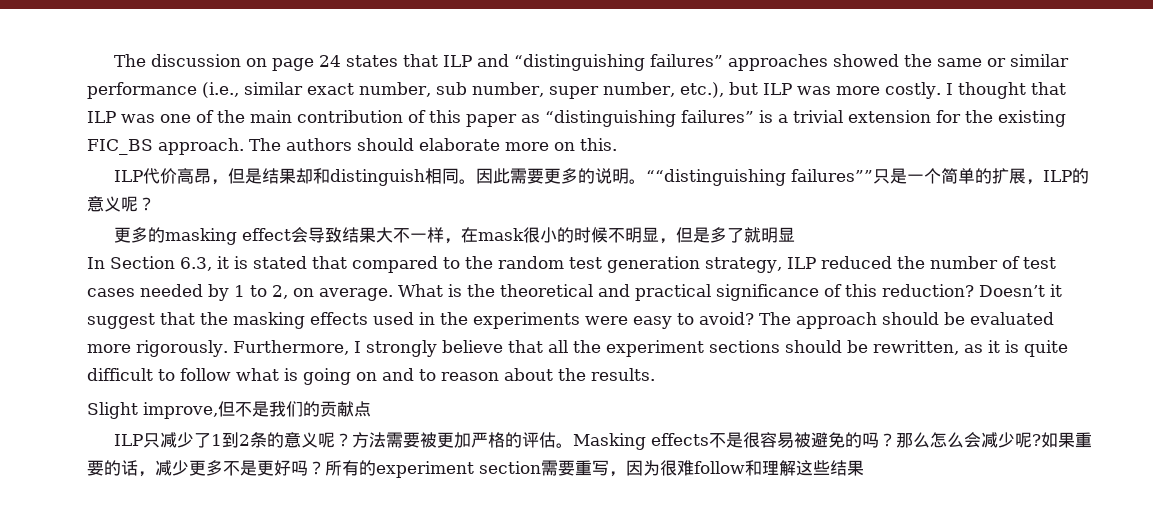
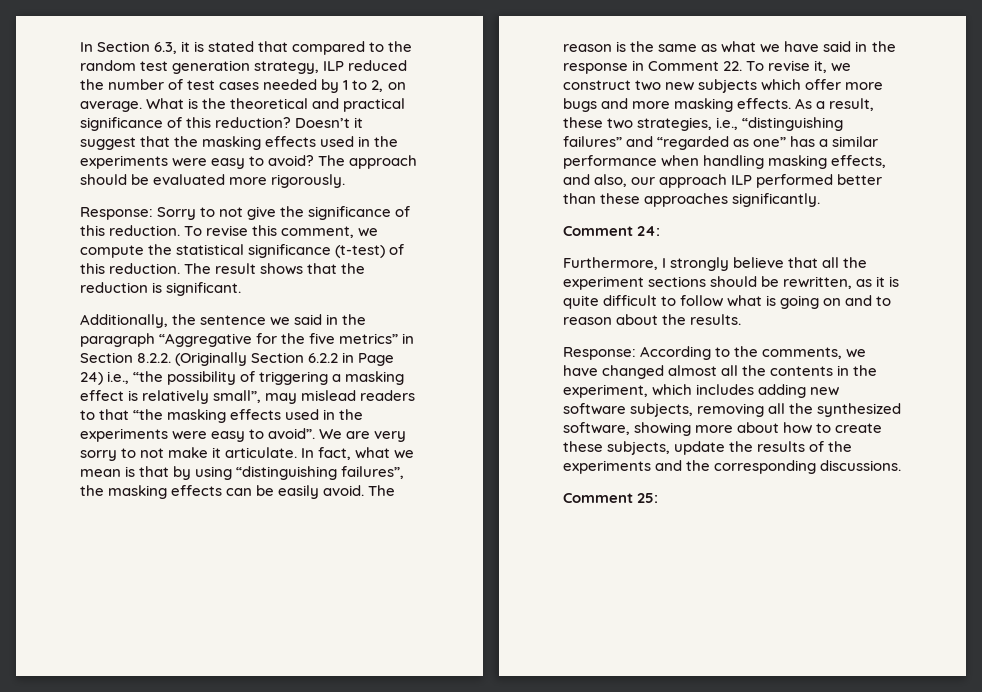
[114,54,1070,71] [87,82,1066,99] [87,110,1066,127] [87,138,617,155] [114,168,1090,186] [87,196,155,212] [114,227,796,245] The discussion on page 24 states that ILP and “distinguishing failures” approaches showed the same or similar performance (i.e., similar exact number, sub number, super number, etc.), but ILP was more costly. I thought that ILP was one of the main contribution of this paper as “distinguishing failures” is a trivial extension for the existing FIC_BS approach. The authors should elaborate more on this. // ILP代价高昂，但是结果却和distinguish相同。因此需要更多的说明。““distinguishing failures””只是一个简单的扩展，ILP的意义呢？ // 更多的masking effect会导致结果大不一样，在mask很小的时候不明显，但是多了就明显 // -> (80, 47) none
(228, 348) none -> [80,206,411,220] [80,225,379,238] [80,244,405,258] [80,263,366,275] [80,282,242,296] [80,314,367,328] [80,333,415,347] [80,352,395,366] [80,371,405,385] [80,390,416,404] [80,409,364,423] [80,428,407,442] [80,447,415,461] [80,466,405,480] [80,485,396,499] [563,41,896,53] [563,60,852,74] [563,79,884,93] [563,98,875,112] [563,117,844,131] [563,136,879,150] [563,155,887,169] [563,174,883,188] [563,193,821,207] [563,226,661,236] // Response: Sorry to not give the significance of this reduction. To revise this comment, we compute the statistical significance (t-test) of this reduction. The result shows that the reduction is significant. // Additionally, the sentence we said in the paragraph “Aggregative for the five metrics” in Section 8.2.2. (Originally Section 6.2.2 in Page 24) i.e., “the possibility of triggering a masking effect is relatively small”, may mislead readers to that “the masking effects used in the experiments were easy to avoid”. We are very sorry to not make it articulate. In fact, what we mean is that by using “distinguishing failures”, the masking effects can be easily avoid. The reason is the same as what we have said in the response in Comment 22. To revise it, we construct two new subjects which offer more bugs and more masking effects. As a result, these two strategies, i.e., “distinguishing failures” and “regarded as one” has a similar performance when handling masking effects, and also, our approach ILP performed better than these approaches significantly. // Comment 24: //
[87,401,371,419] [114,432,1093,450] [87,460,864,478] Slight improve,但不是我们的贡献点 // ILP只减少了1到2条的意义呢？方法需要被更加严格的评估。Masking effects不是很容易被避免的吗？那么怎么会减少呢?如果重要的话，减少更多不是更好吗？所有的experiment section需要重写，因为很难follow和理解这些结果 -> [563,346,867,360] [563,365,878,379] [563,384,840,398] [563,403,902,417] [563,422,883,436] [563,441,853,455] [563,460,902,474] [563,493,659,503] Response: According to the comments, we have changed almost all the contents in the experiment, which includes adding new software subjects, removing all the synthesized software, showing more about how to create these subjects, update the results of the experiments and the corresponding discussions. // Comment 25:

